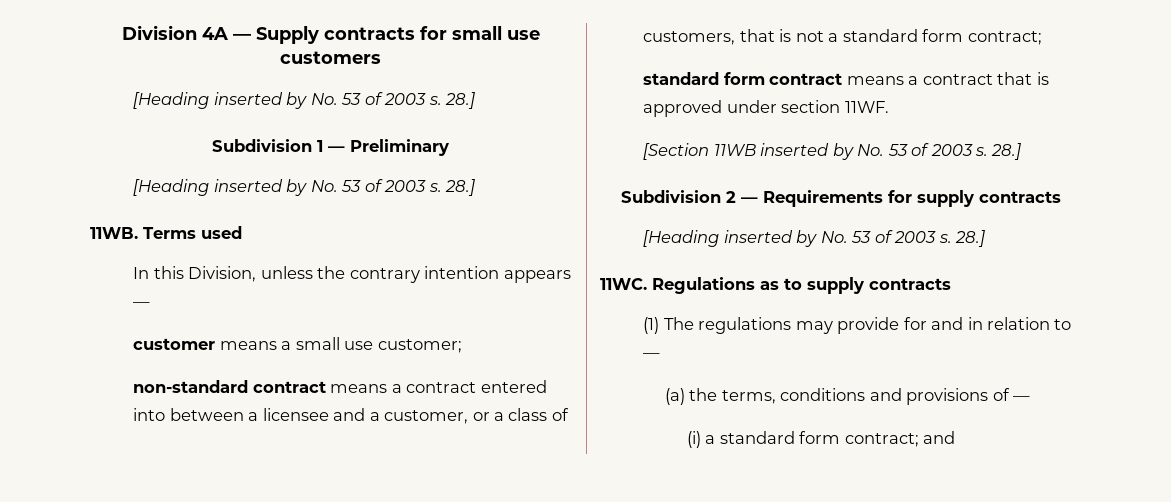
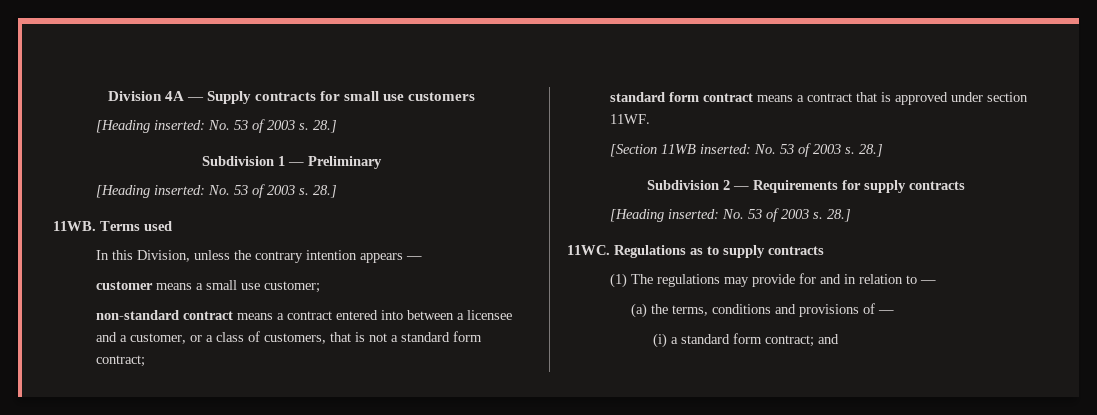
[213,92,308,109] inserted by -> [153,120,205,130] inserted:
[213,179,308,196] inserted by -> [153,185,205,195] inserted:
[760,143,854,160] inserted by -> [699,144,751,154] inserted:
[723,230,818,247] inserted by -> [667,209,719,219] inserted:

